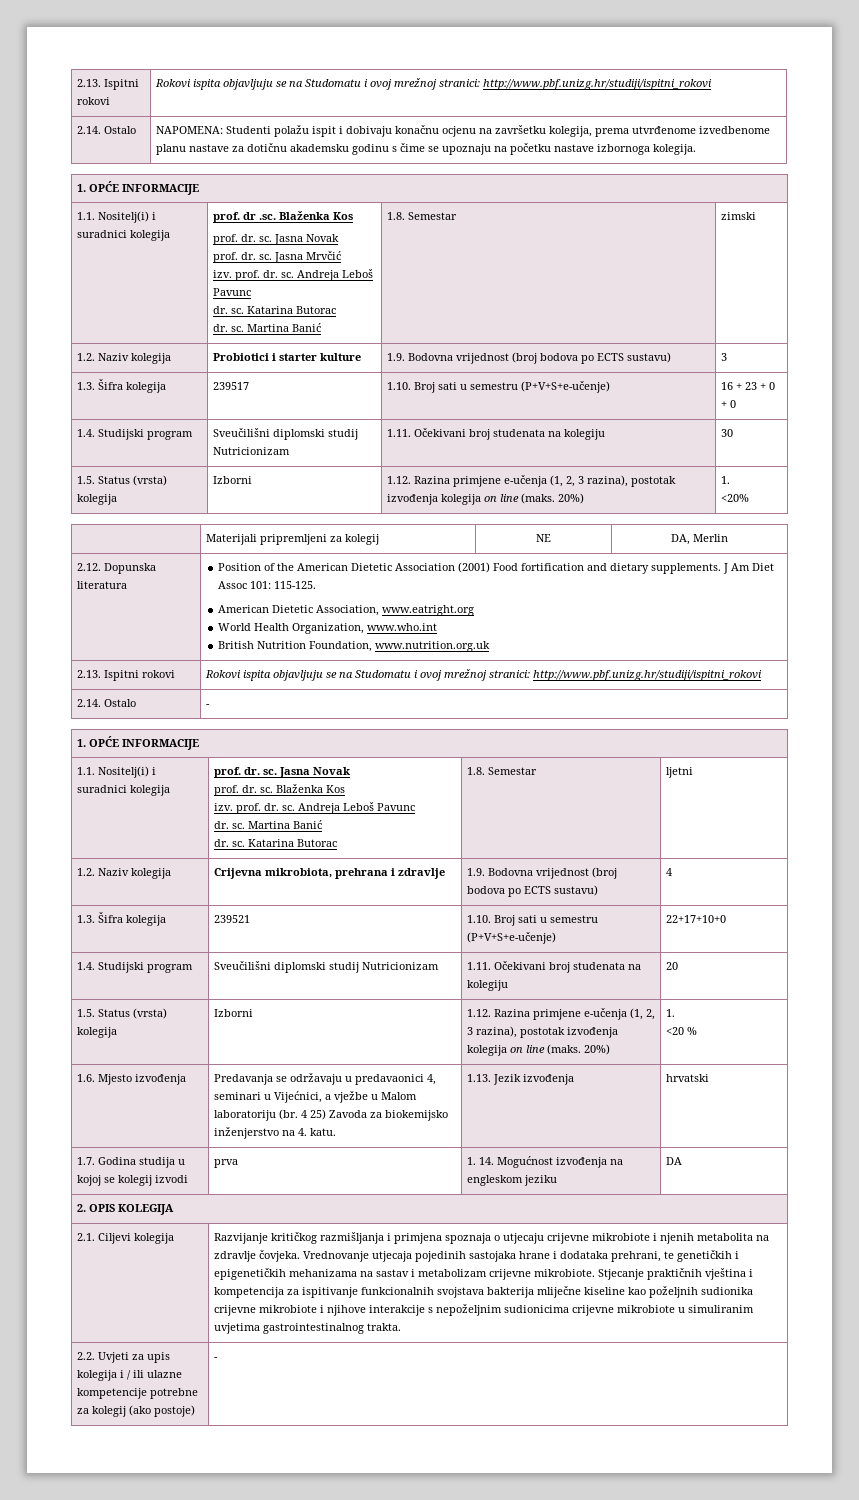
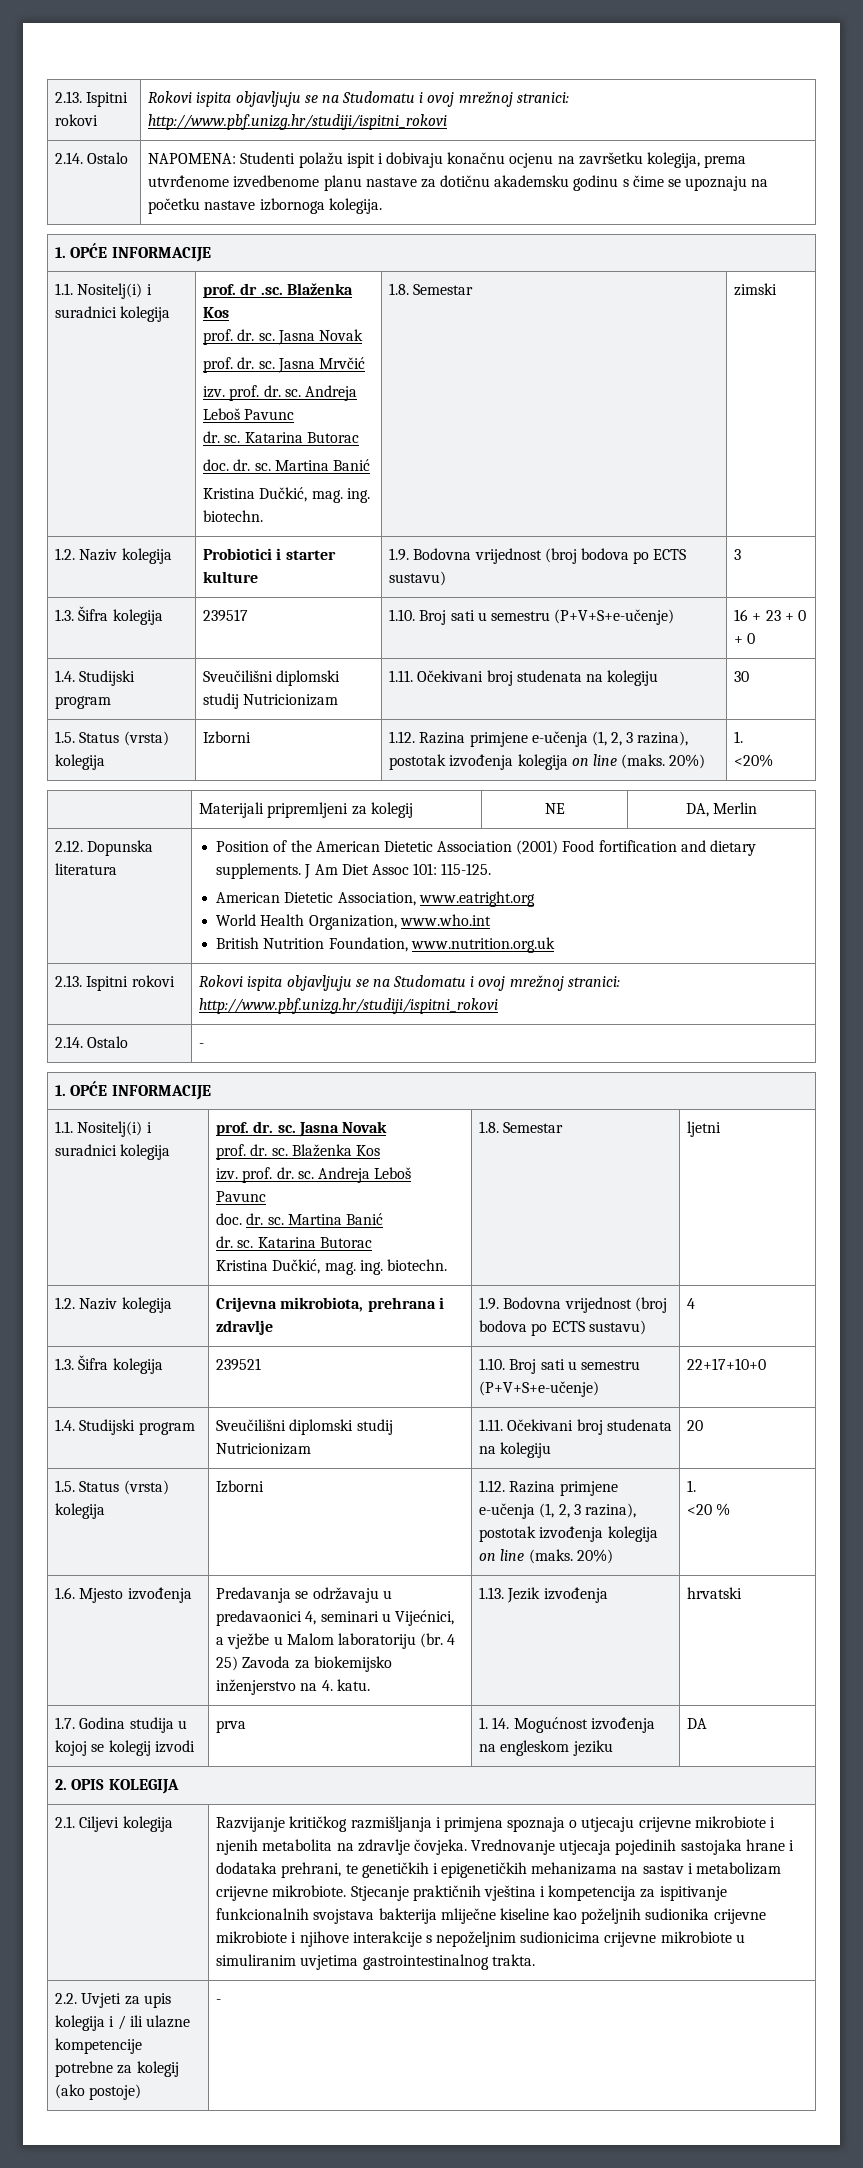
[212,323,321,332] dr. sc. Martina Banić -> [203,459,370,471] [203,487,370,503] [203,510,264,522] doc. dr. sc. Martina Banić // Kristina Dučkić, mag. ing. biotechn.
(415, 807) none -> [216,1213,243,1225] doc.
(337, 843) none -> [216,1259,447,1275] // Kristina Dučkić, mag. ing. biotechn.

